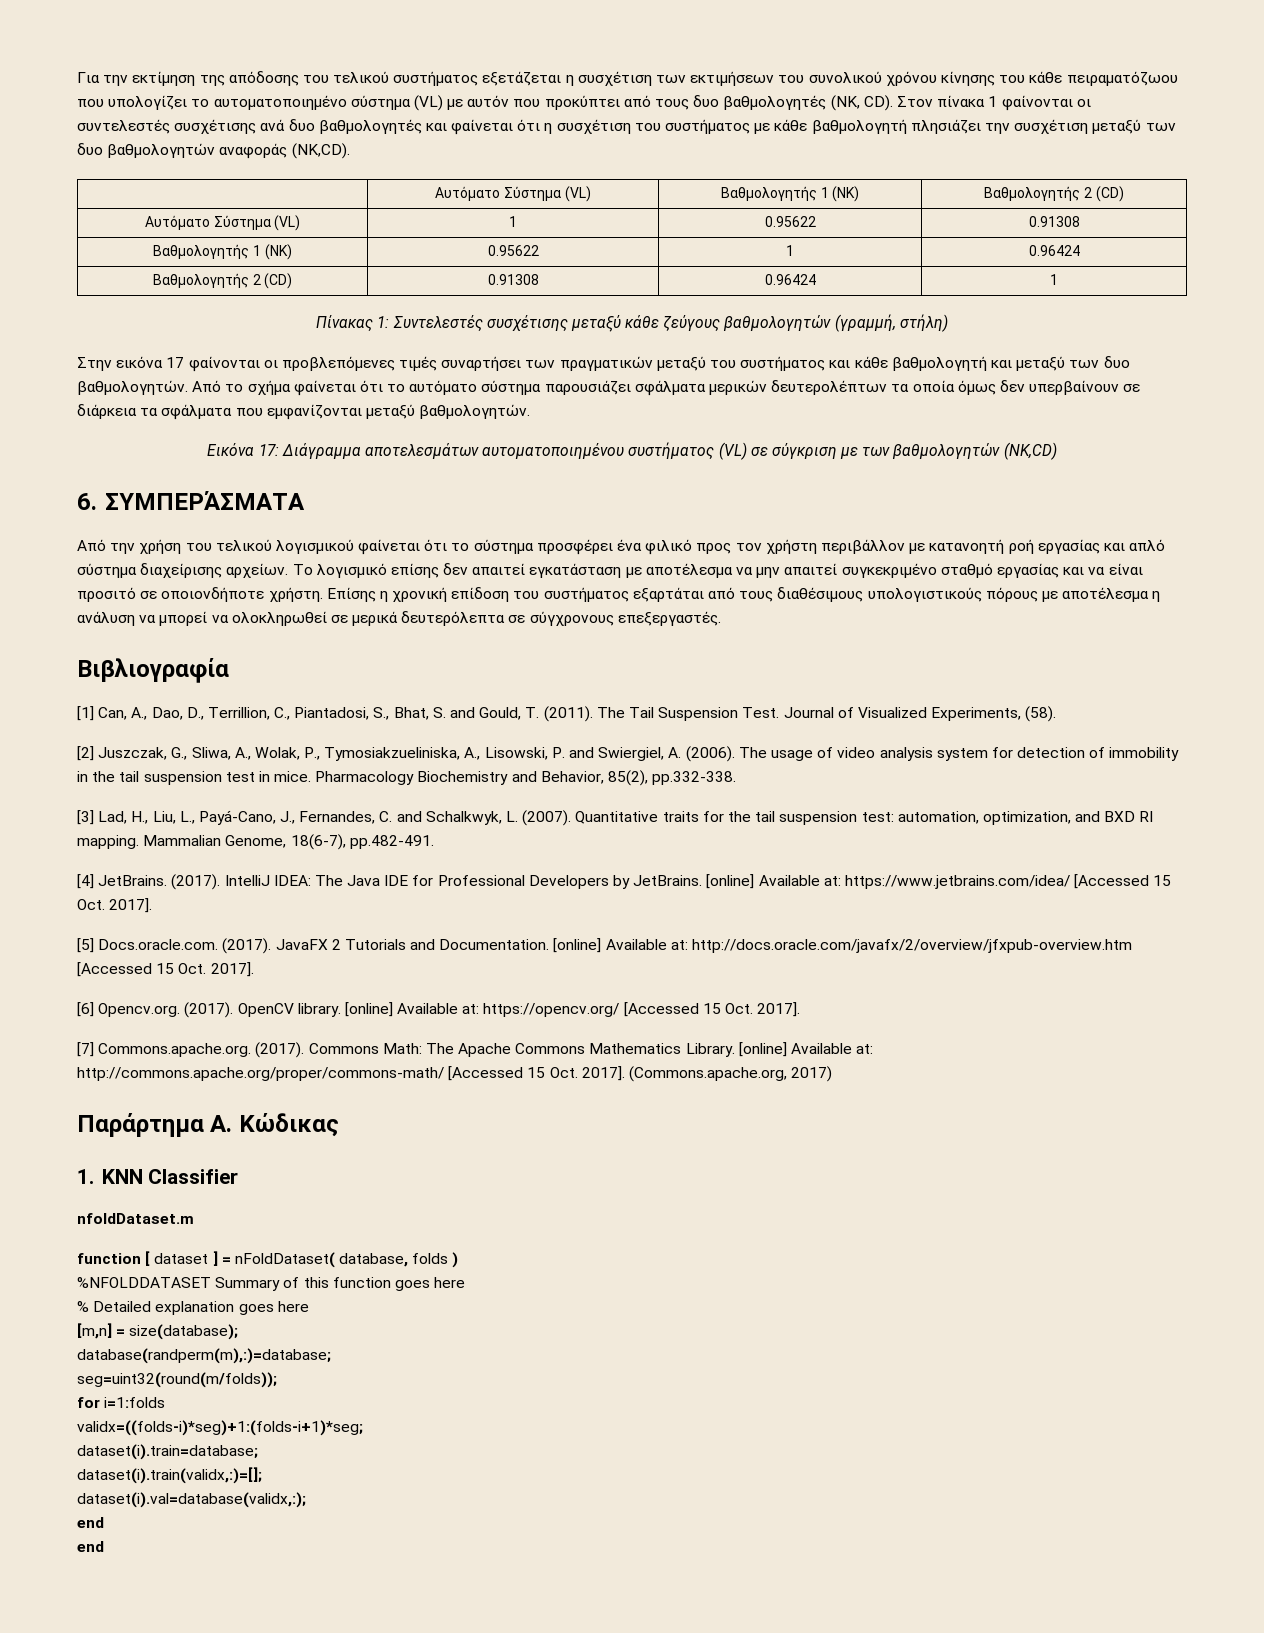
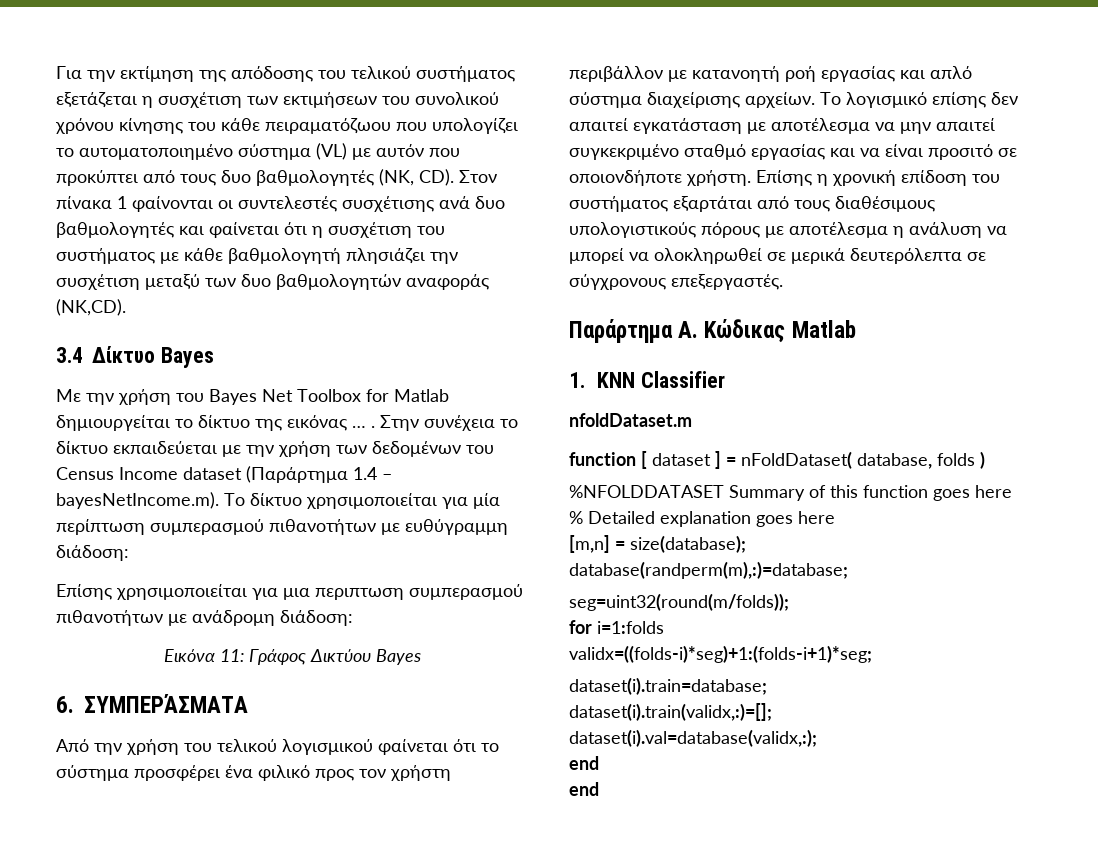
[435,186,591,202] [720,186,860,202] [984,186,1124,202] [144,215,301,231] [509,216,517,227] [764,216,816,227] [1028,216,1080,227] [153,244,292,260] [487,245,539,256] [786,245,794,256] [1028,245,1080,256] [152,273,293,289] [487,274,539,285] [764,274,816,285] [1050,274,1058,285] [316,314,948,332] [77,356,1130,372] [77,380,1141,396] [77,404,531,420] [207,442,1057,460] // | Αυτόματο Σύστημα (VL) | Βαθμολογητής 1 (NK) | Βαθμολογητής 2 (CD) // Αυτόματο Σύστημα (VL) | 1 | 0.95622 | 0.91308 // Βαθμολογητής 1 (NK) | 0.95622 | 1 | 0.96424 // Βαθμολογητής 2 (CD) | 0.91308 | 0.96424 | 1 // Πίνακας 1: Συντελεστές συσχέτισης μεταξύ κάθε ζεύγους βαθμολογητών (γραμμή, στήλη) // Στην εικόνα 17 φαίνονται οι προβλεπόμενες τιμές συναρτήσει των πραγματικών μεταξύ του συστήματος και κάθε βαθμολογητή και μεταξύ των δυο βαθμολογητών. Από το σχήμα φαίνεται ότι το αυτόματο σύστημα παρουσιάζει σφάλματα μερικών δευτερολέπτων τα οποία όμως δεν υπερβαίνουν σε διάρκεια τα σφάλματα που εμφανίζονται μεταξύ βαθμολογητών. // Εικόνα 17: Διάγραμμα αποτελεσμάτων αυτοματοποιημένου συστήματος (VL) σε σύγκριση με των βαθμολογητών (NK,CD) -> [56,346,214,368] [56,389,449,405] [56,415,518,431] [56,441,494,457] [56,466,392,483] [56,492,500,509] [56,519,508,535] [56,545,129,561] [56,584,523,600] [56,610,353,626] [164,649,421,665] // 3.4 Δίκτυο Bayes // Με την χρήση του Bayes Net Toolbox for Matlab δημιουργείται το δίκτυο της εικόνας … . Στην συνέχεια το δίκτυο εκπαιδεύεται με την χρήση των δεδομένων του Census Income dataset (Παράρτημα 1.4 – bayesNetIncome.m). Το δίκτυο χρησιμοποιείται για μία περίπτωση συμπερασμού πιθανοτήτων με ευθύγραμμη διάδοση: // Επίσης χρησιμοποιείται για μια περιπτωση συμπερασμού πιθανοτήτων με ανάδρομη διάδοση: // Εικόνα 11: Γράφος Δικτύου Bayes
[77,658,229,683] [77,706,1057,722] [77,746,1180,762] [77,770,737,786] [77,810,1154,826] [77,834,434,850] [77,874,1172,890] [77,898,153,913] [77,938,1133,954] [77,962,254,977] [77,1002,801,1018] [77,1042,874,1058] [77,1066,833,1082] // Βιβλιογραφία // [1] Can, A., Dao, D., Terrillion, C., Piantadosi, S., Bhat, S. and Gould, T. (2011). The Tail Suspension Test. Journal of Visualized Experiments, (58). // [2] Juszczak, G., Sliwa, A., Wolak, P., Tymosiakzueliniska, A., Lisowski, P. and Swiergiel, A. (2006). The usage of video analysis system for detection of immobility in the tail suspension test in mice. Pharmacology Biochemistry and Behavior, 85(2), pp.332-338. // [3] Lad, H., Liu, L., Payá-Cano, J., Fernandes, C. and Schalkwyk, L. (2007). Quantitative traits for the tail suspension test: automation, optimization, and BXD RI mapping. Mammalian Genome, 18(6-7), pp.482-491. // [4] JetBrains. (2017). IntelliJ IDEA: The Java IDE for Professional Developers by JetBrains. [online] Available at: https://www.jetbrains.com/idea/ [Accessed 15 Oct. 2017]. // [5] Docs.oracle.com. (2017). JavaFX 2 Tutorials and Documentation. [online] Available at: http://docs.oracle.com/javafx/2/overview/jfxpub-overview.htm [Accessed 15 Oct. 2017]. // [6] Opencv.org. (2017). OpenCV library. [online] Available at: https://opencv.org/ [Accessed 15 Oct. 2017]. // [7] Commons.apache.org. (2017). Commons Math: The Apache Commons Mathematics Library. [online] Available at: http://commons.apache.org/proper/commons-math/ [Accessed 15 Oct. 2017]. (Commons.apache.org, 2017) -> (783, 282) none
(339, 1125) none -> [791,320,856,338] Matlab

